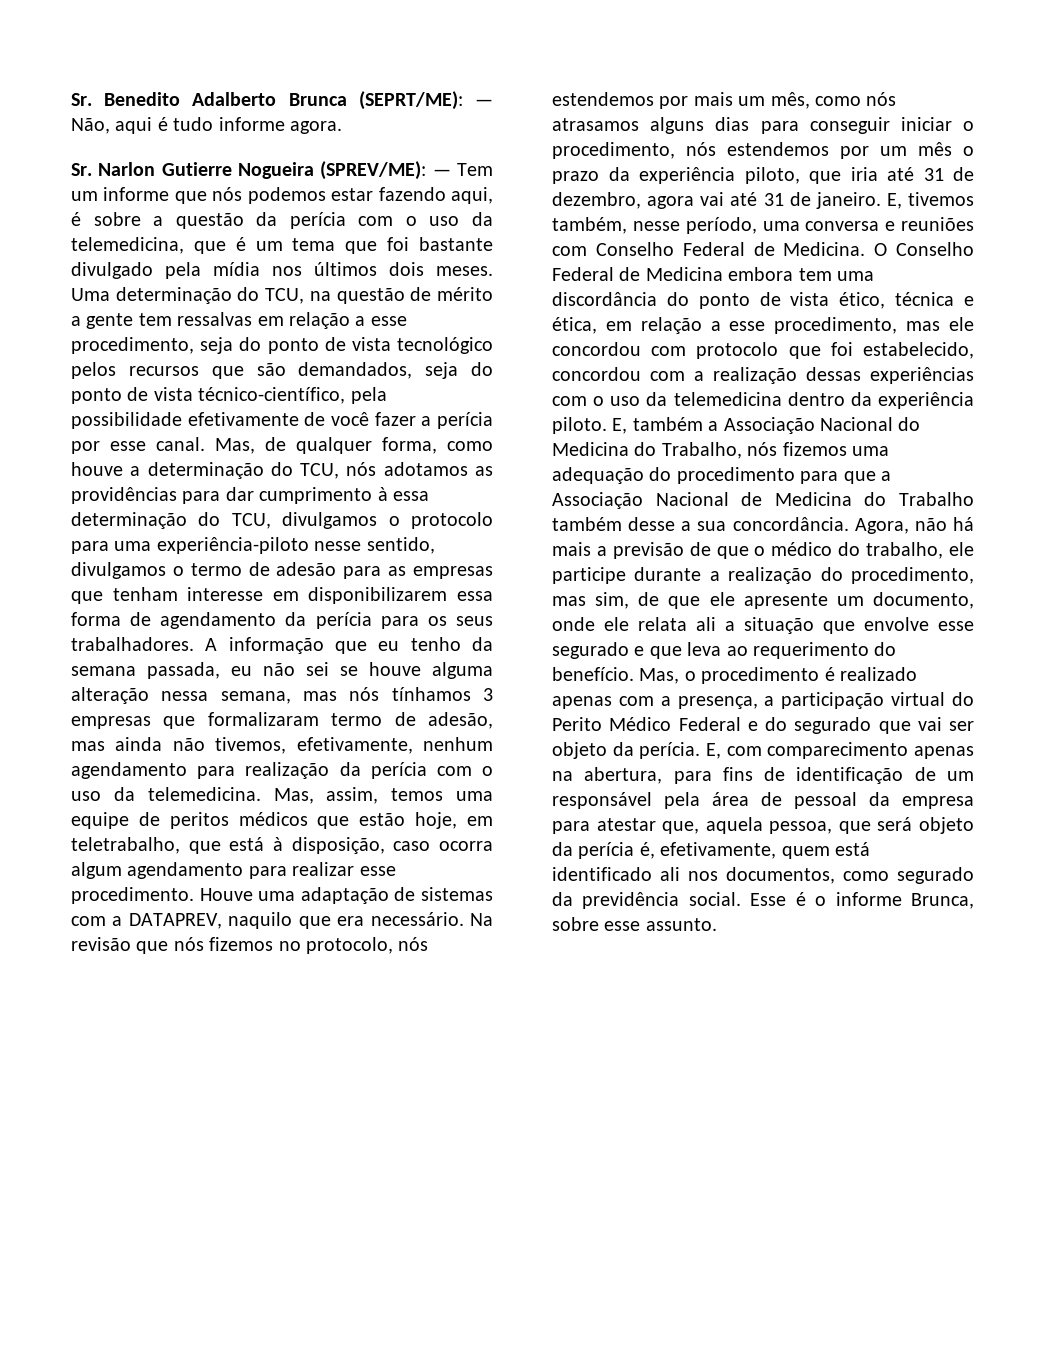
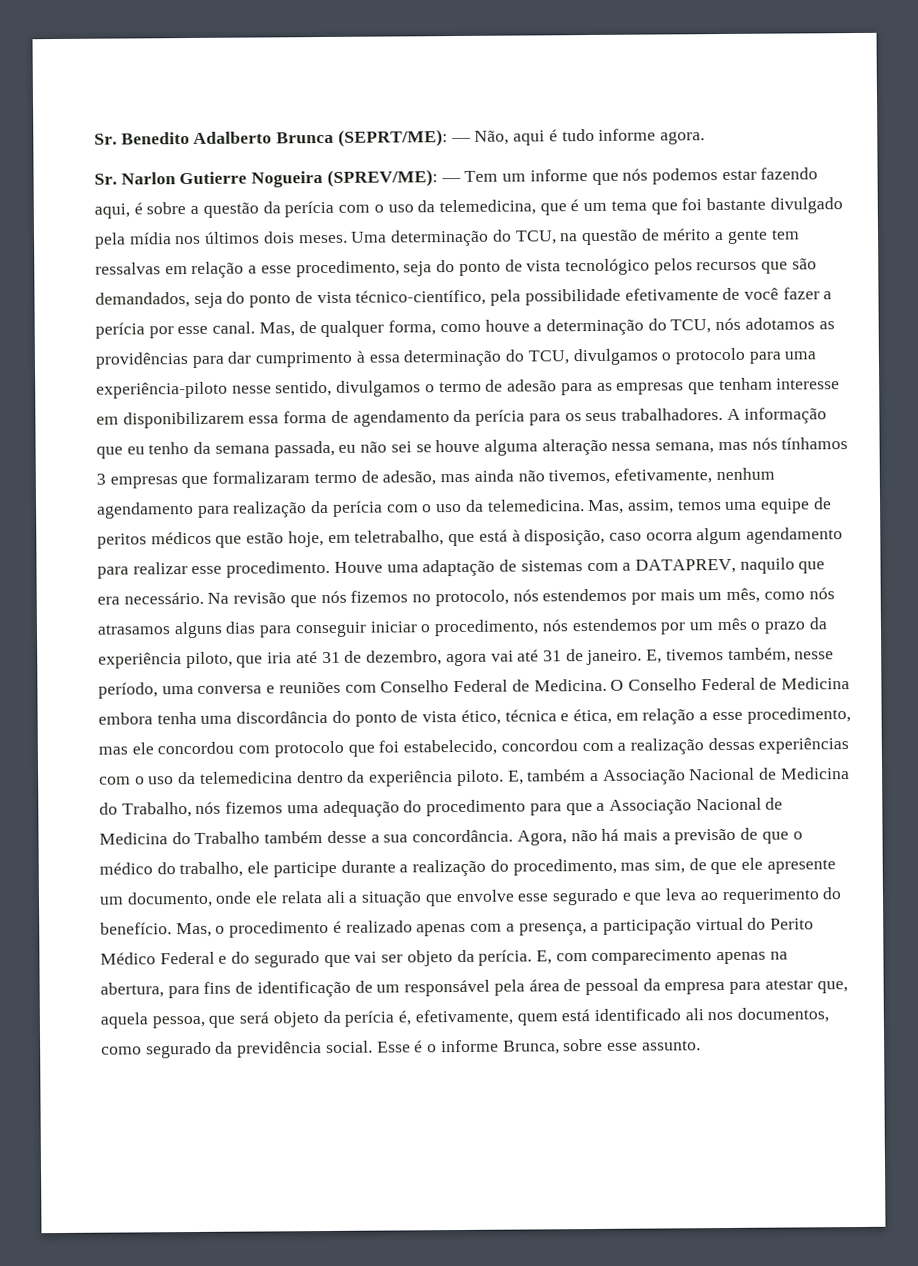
[798,268,832,281] tem -> [156,711,197,725] tenha
[898,417,921,431] do -> [759,767,778,780] de

